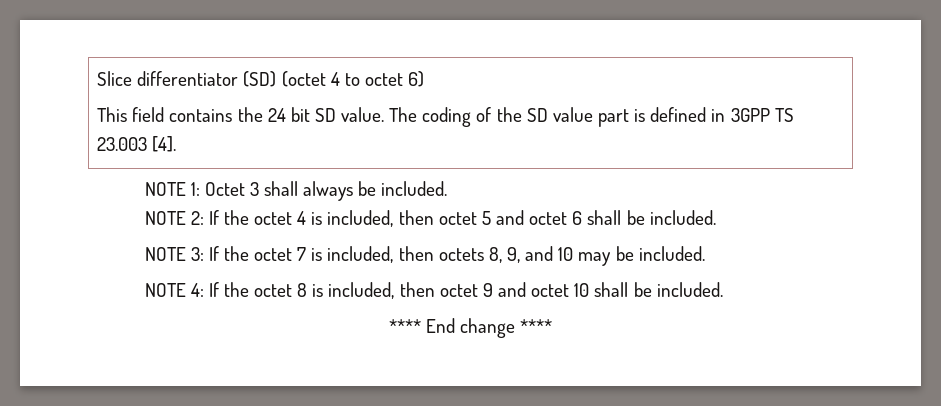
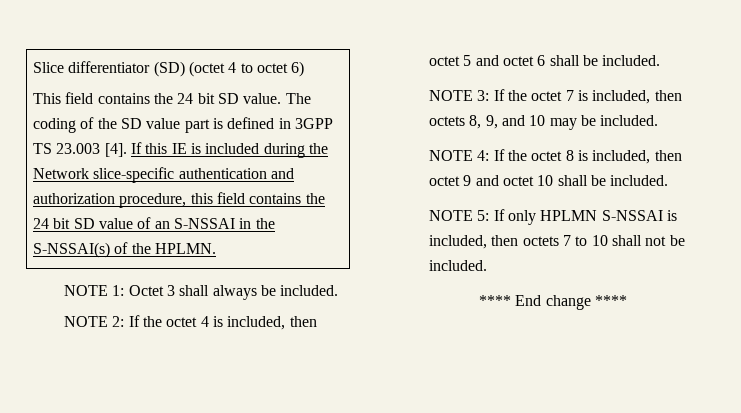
(177, 144) none -> [131,142,328,158] [33,167,295,183] [33,192,325,208] [33,217,275,229] [33,242,217,258] If this IE is included during the Network slice-specific authentication and authorization procedure, this field contains the 24 bit SD value of an S-NSSAI in the S-NSSAI(s) of the HPLMN.
(723, 289) none -> [429,209,678,225] [429,235,685,249] [429,260,488,271] // NOTE 5: If only HPLMN S-NSSAI is included, then octets 7 to 10 shall not be included.

